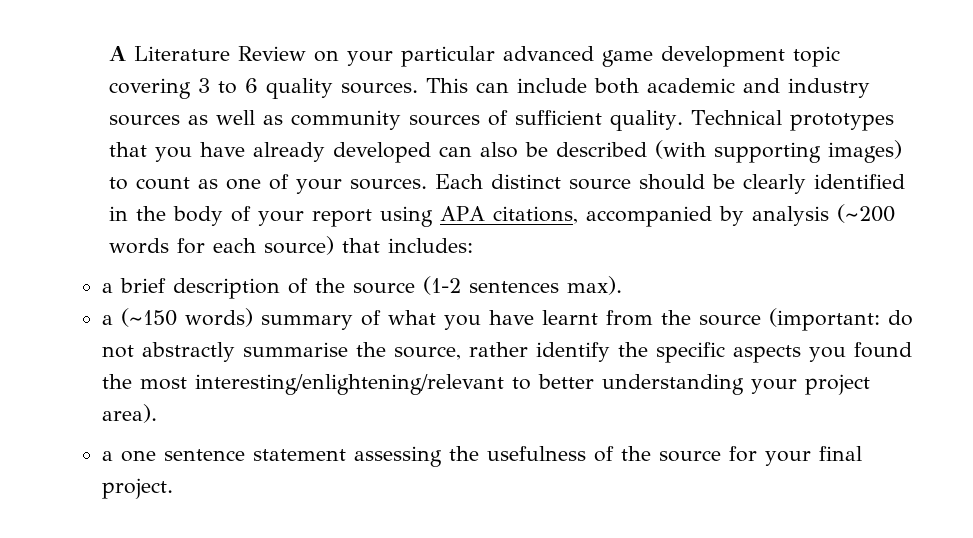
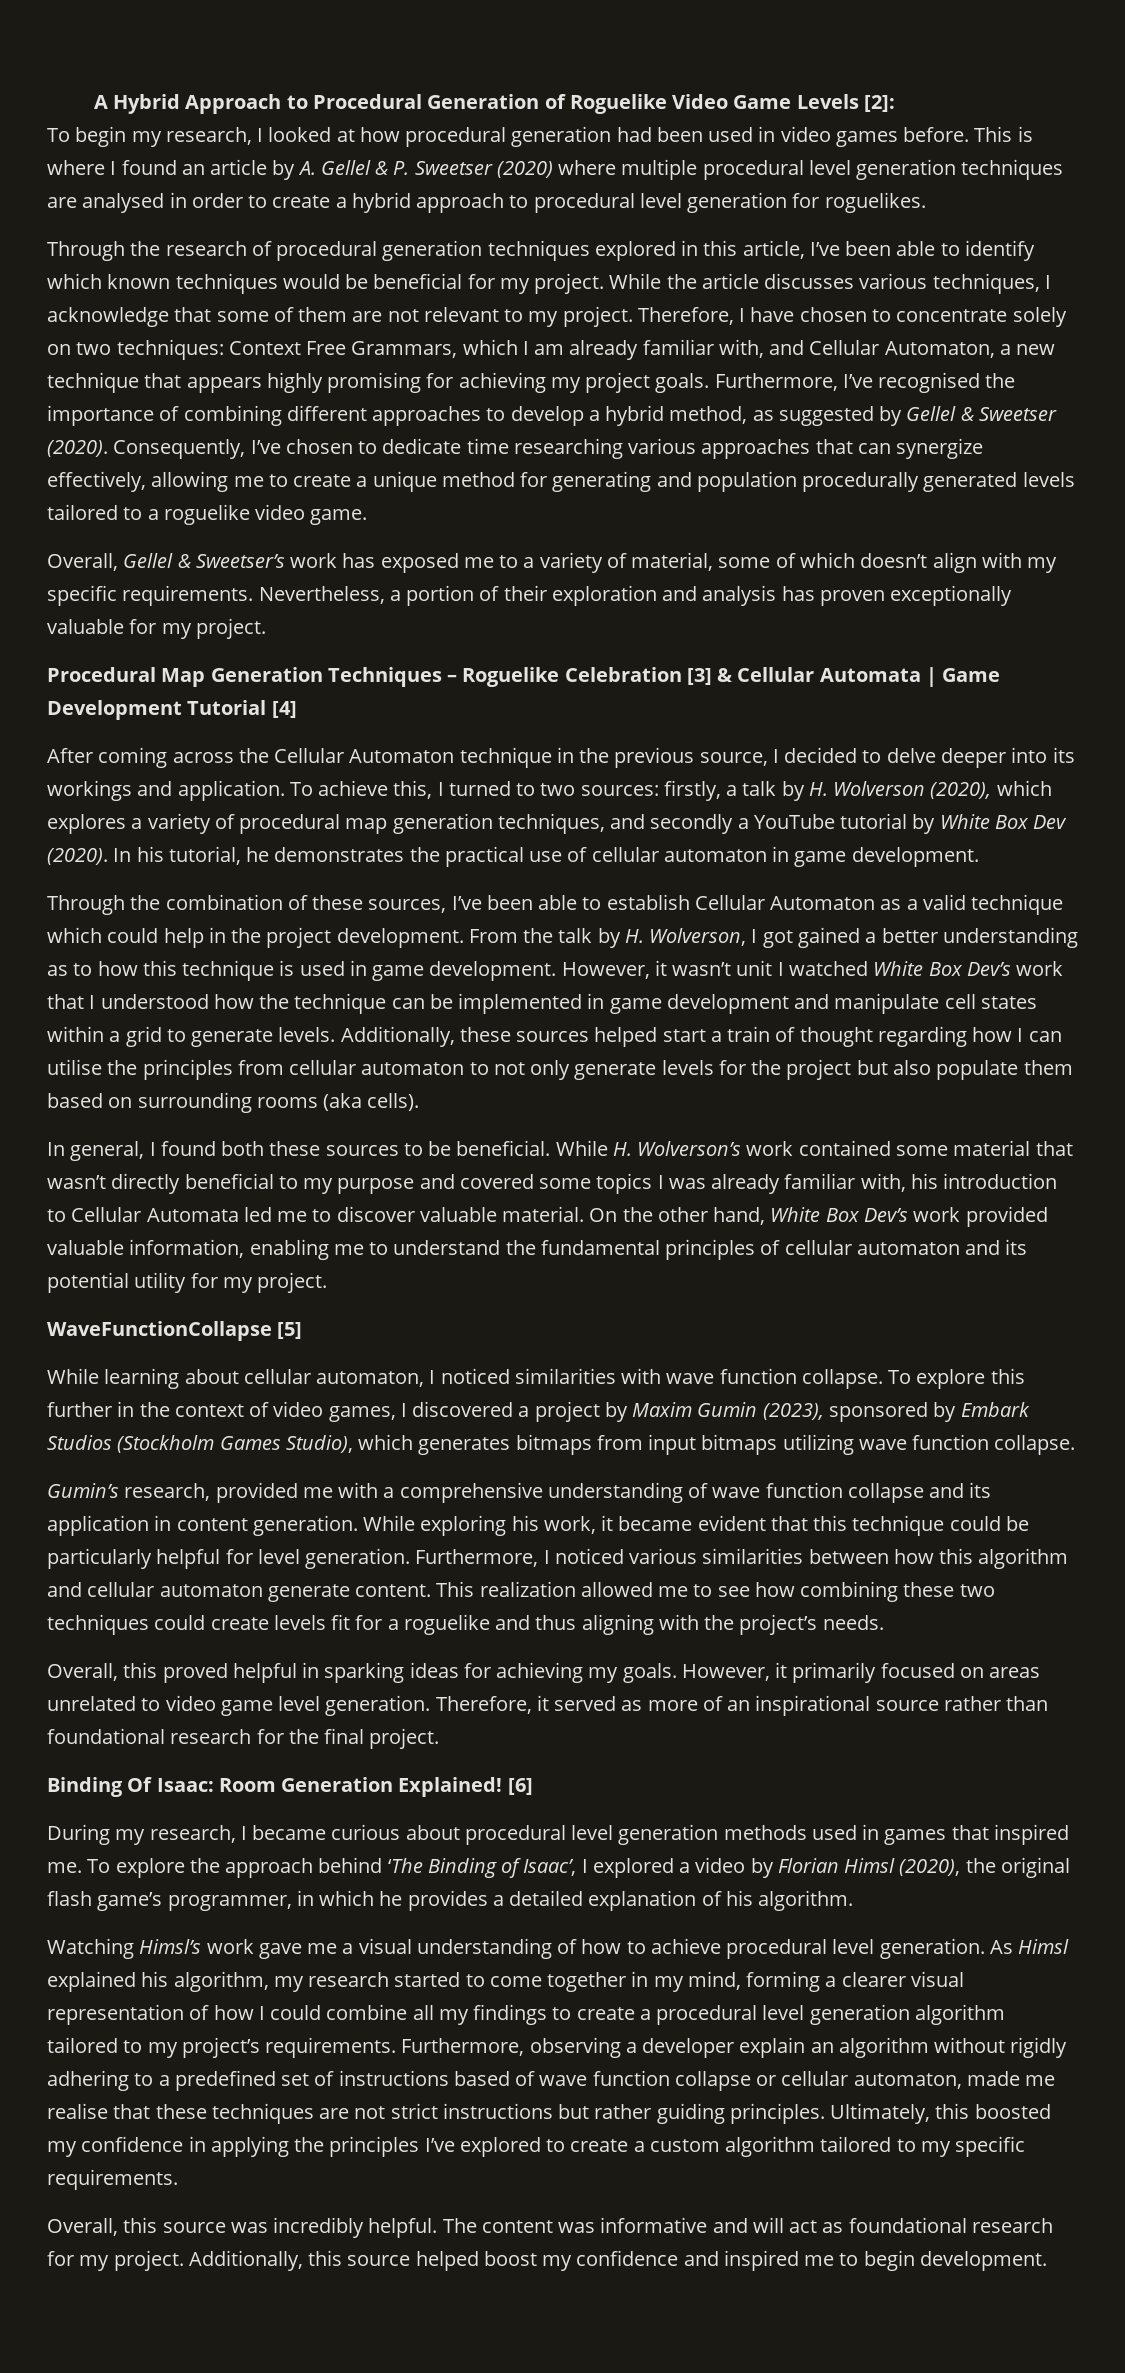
[134,46,841,67] [109,78,871,99] [109,110,895,131] [109,140,903,163] [109,174,906,194] [109,204,896,227] [109,236,474,255] [102,276,623,299] [102,308,914,331] [102,342,913,363] [102,374,871,395] [102,404,158,423] [102,446,863,467] [102,478,174,499] Literature Review on your particular advanced game development topic covering 3 to 6 quality sources. This can include both academic and industry sources as well as community sources of sufficient quality. Technical prototypes that you have already developed can also be described (with supporting images) to count as one of your sources. Each distinct source should be clearly identified in the body of your report using APA citations, accompanied by analysis (~200 words for each source) that includes: // a brief description of the source (1-2 sentences max). // a (~150 words) summary of what you have learnt from the source (important: do not abstractly summarise the source, rather identify the specific aspects you found the most interesting/enlightening/relevant to better understanding your project area). // a one sentence statement assessing the usefulness of the source for your final project. -> [113,94,895,114] [47,126,1033,147] [47,159,1064,180] [47,192,926,213] [47,240,1035,261] [47,273,1051,294] [47,306,1067,327] [47,339,1056,360] [47,372,1016,393] [47,405,1057,426] [47,438,984,459] [47,471,1075,492] [47,504,368,525] [47,552,1058,573] [47,585,1013,606] [47,618,266,639] [47,667,1001,687] [47,700,297,720] [47,747,1075,768] [47,780,1052,801] [47,813,1068,834] [47,846,979,867] [47,894,1064,915] [47,927,1078,948] [47,960,1064,981] [47,993,1037,1014] [47,1026,1062,1047] [47,1059,1073,1080] [47,1092,420,1113] [47,1140,1073,1161] [47,1173,1058,1194] [47,1206,1048,1227] [47,1239,1028,1260] [47,1272,328,1293] [47,1321,303,1341] [47,1368,1025,1389] [47,1401,1030,1422] [47,1434,1076,1455] [47,1482,992,1503] [47,1515,1029,1536] [47,1548,1069,1569] [47,1581,995,1602] [47,1614,884,1635] [47,1662,1041,1683] [47,1695,1049,1716] [47,1728,440,1749] [47,1777,533,1797] [47,1824,1069,1845] [47,1857,1071,1878] [47,1890,854,1911] [47,1938,1070,1959] [47,1971,964,1992] [47,2004,1005,2025] [47,2037,1068,2058] [47,2070,1056,2091] [47,2103,1051,2124] [47,2136,1026,2157] [47,2169,178,2190] [47,2217,1053,2238] [47,2250,1047,2271] Hybrid Approach to Procedural Generation of Roguelike Video Game Levels [2]: // To begin my research, I looked at how procedural generation had been used in video games before. This is where I found an article by A. Gellel & P. Sweetser (2020) where multiple procedural level generation techniques are analysed in order to create a hybrid approach to procedural level generation for roguelikes. // Through the research of procedural generation techniques explored in this article, I’ve been able to identify which known techniques would be beneficial for my project. While the article discusses various techniques, I acknowledge that some of them are not relevant to my project. Therefore, I have chosen to concentrate solely on two techniques: Context Free Grammars, which I am already familiar with, and Cellular Automaton, a new technique that appears highly promising for achieving my project goals. Furthermore, I’ve recognised the importance of combining different approaches to develop a hybrid method, as suggested by Gellel & Sweetser (2020). Consequently, I’ve chosen to dedicate time researching various approaches that can synergize effectively, allowing me to create a unique method for generating and population procedurally generated levels tailored to a roguelike video game. // Overall, Gellel & Sweetser’s work has exposed me to a variety of material, some of which doesn’t align with my specific requirements. Nevertheless, a portion of their exploration and analysis has proven exceptionally valuable for my project. // Procedural Map Generation Techniques – Roguelike Celebration [3] & Cellular Automata | Game Development Tutorial [4] // After coming across the Cellular Automaton technique in the previous source, I decided to delve deeper into its workings and application. To achieve this, I turned to two sources: firstly, a talk by H. Wolverson (2020), which explores a variety of procedural map generation techniques, and secondly a YouTube tutorial by White Box Dev (2020). In his tutorial, he demonstrates the practical use of cellular automaton in game development. // Through the combination of these sources, I’ve been able to establish Cellular Automaton as a valid technique which could help in the project development. From the talk by H. Wolverson, I got gained a better understanding as to how this technique is used in game development. However, it wasn’t unit I watched White Box Dev’s work that I understood how the technique can be implemented in game development and manipulate cell states within a grid to generate levels. Additionally, these sources helped start a train of thought regarding how I can utilise the principles from cellular automaton to not only generate levels for the project but also populate them based on surrounding rooms (aka cells). // In general, I found both these sources to be beneficial. While H. Wolverson’s work contained some material that wasn’t directly beneficial to my purpose and covered some topics I was already familiar with, his introduction to Cellular Automata led me to discover valuable material. On the other hand, White Box Dev’s work provided valuable information, enabling me to understand the fundamental principles of cellular automaton and its potential utility for my project. // WaveFunctionCollapse [5] // While learning about cellular automaton, I noticed similarities with wave function collapse. To explore this further in the context of video games, I discovered a project by Maxim Gumin (2023), sponsored by Embark Studios (Stockholm Games Studio), which generates bitmaps from input bitmaps utilizing wave function collapse. // Gumin’s research, provided me with a comprehensive understanding of wave function collapse and its application in content generation. While exploring his work, it became evident that this technique could be particularly helpful for level generation. Furthermore, I noticed various similarities between how this algorithm and cellular automaton generate content. This realization allowed me to see how combining these two techniques could create levels fit for a roguelike and thus aligning with the project’s needs. // Overall, this proved helpful in sparking ideas for achieving my goals. However, it primarily focused on areas unrelated to video game level generation. Therefore, it served as more of an inspirational source rather than foundational research for the final project. // Binding Of Isaac: Room Generation Explained! [6] // During my research, I became curious about procedural level generation methods used in games that inspired me. To explore the approach behind ‘The Binding of Isaac’, I explored a video by Florian Himsl (2020), the original flash game’s programmer, in which he provides a detailed explanation of his algorithm. // Watching Himsl’s work gave me a visual understanding of how to achieve procedural level generation. As Himsl explained his algorithm, my research started to come together in my mind, forming a clearer visual representation of how I could combine all my findings to create a procedural level generation algorithm tailored to my project’s requirements. Furthermore, observing a developer explain an algorithm without rigidly adhering to a predefined set of instructions based of wave function collapse or cellular automaton, made me realise that these techniques are not strict instructions but rather guiding principles. Ultimately, this boosted my confidence in applying the principles I’ve explored to create a custom algorithm tailored to my specific requirements. // Overall, this source was incredibly helpful. The content was informative and will act as foundational research for my project. Additionally, this source helped boost my confidence and inspired me to begin development.

